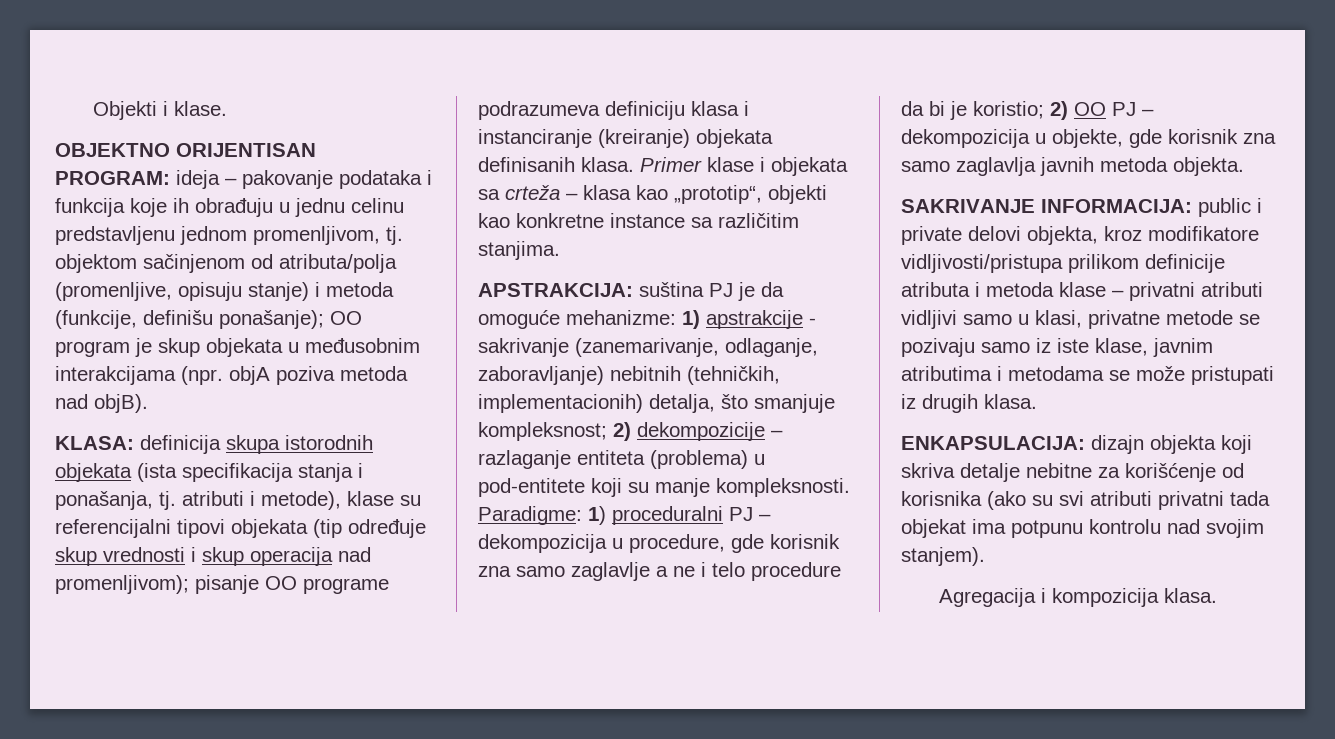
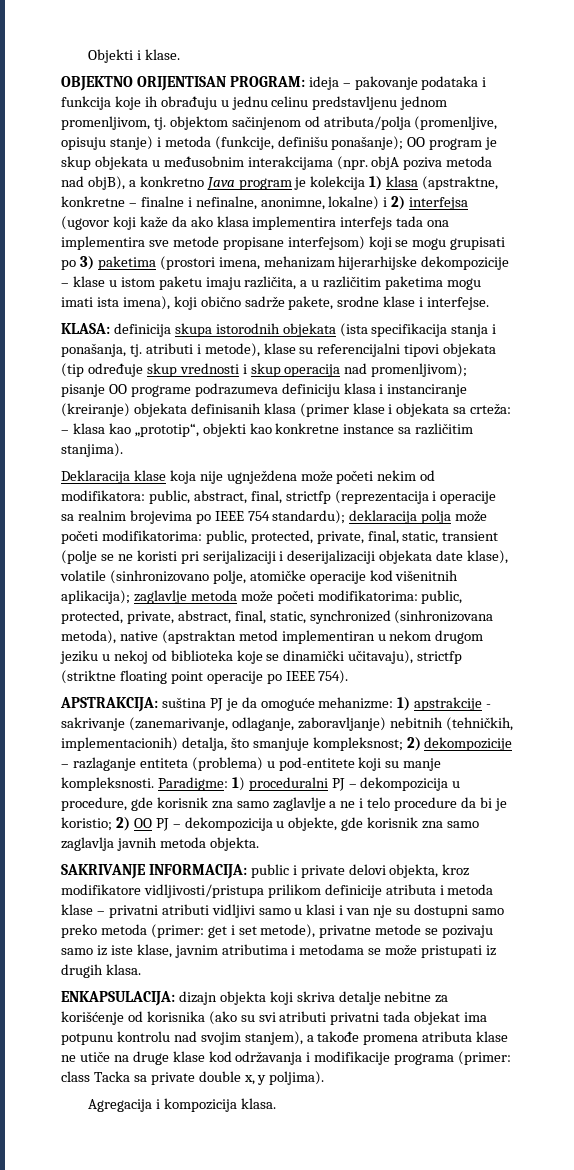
[94,394,148,413] objB). -> [87,176,499,190] [61,196,469,210] [61,216,450,230] [61,236,506,250] [61,256,510,270] [61,276,482,290] [61,296,490,310] objB), a konkretno Java program je kolekcija 1) klasa (apstraktne, konkretne – finalne i nefinalne, anonimne, lokalne) i 2) interfejsa (ugovor koji kaže da ako klasa implementira interfejs tada ona implementira sve metode propisane interfejsom) koji se mogu grupisati po 3) paketima (prostori imena, mehanizam hijerarhijske dekompozicije – klase u istom paketu imaju različita, a u različitim paketima mogu imati ista imena), koji obično sadrže pakete, srodne klase i interfejse.
[581,157,702,172] klasa. Primer -> [263,403,349,417] klasa (primer
[505,185,560,200] crteža -> [470,403,512,415] crteža:
[478,241,560,260] stanjima. -> [61,443,123,457] [61,470,436,484] [61,490,497,504] [61,510,488,524] [61,530,499,544] [61,550,509,564] [60,570,459,584] [61,590,463,604] [61,610,494,624] [61,630,484,644] [60,650,463,664] [61,670,349,684] stanjima). // Deklaracija klase koja nije ugnježdena može početi nekim od modifikatora: public, abstract, final, strictfp (reprezentacija i operacije sa realnim brojevima po IEEE 754 standardu); deklaracija polja može početi modifikatorima: public, protected, private, final, static, transient (polje se ne koristi pri serijalizaciji i deserijalizaciji objekata date klase), volatile (sinhronizovano polje, atomičke operacije kod višenitnih aplikacija); zaglavlje metoda može početi modifikatorima: public, protected, private, abstract, final, static, synchronized (sinhronizovana metoda), native (apstraktan metod implementiran u nekom drugom jeziku u nekoj od biblioteka koje se dinamički učitavaju), strictfp (striktne floating point operacije po IEEE 754).
[1035,310,1082,328] klasi, -> [306,904,504,918] [61,924,316,938] klasi i van nje su dostupni samo preko metoda (primer: get i set metode),
[901,547,985,566] stanjem). -> [244,1031,509,1045] [61,1051,512,1065] [61,1071,325,1085] stanjem), a takođe promena atributa klase ne utiče na druge klase kod održavanja i modifikacije programa (primer: class Tacka sa private double x, y poljima).

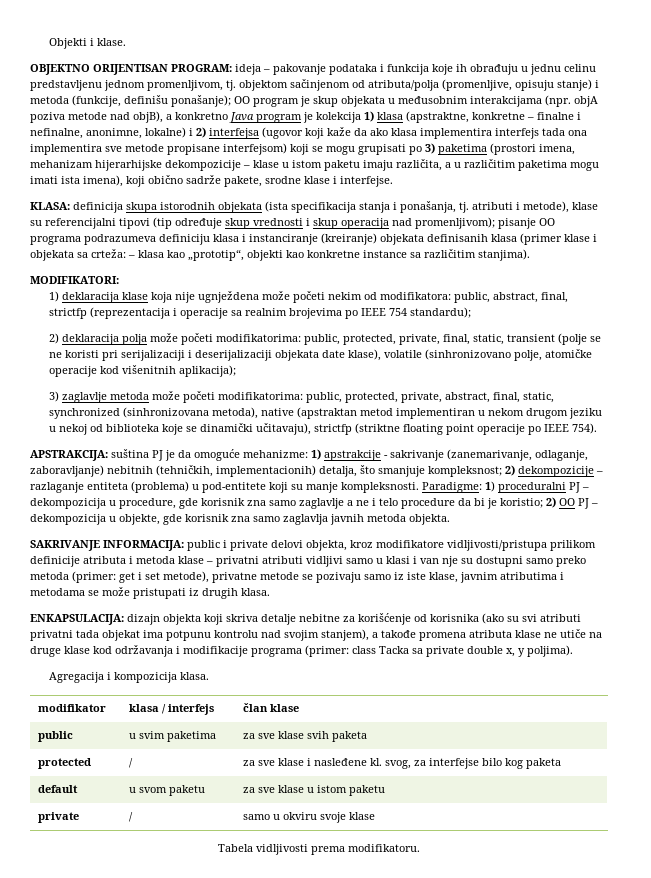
[446,156,493,167] metoda -> [68,112,107,120] metode
[443,343,497,357] objekata -> (150, 223) none
[130,385,191,397] programe -> [30,236,81,245] programa
[61,470,130,484] Deklaracija -> [30,276,119,284] [48,291,119,303] MODIFIKATORI: // 1) deklaracija
(346, 517) none -> [48,333,59,344] // 2)
(130, 597) none -> [48,391,59,402] // 3)
(276, 1103) none -> [37,704,106,712] [128,704,214,715] [242,703,299,712] [37,731,73,742] [128,731,216,742] [242,731,367,742] [37,758,91,769] [128,758,133,768] [242,758,561,769] [37,785,78,793] [128,785,205,796] [242,785,385,796] [37,812,79,823] [128,812,133,822] [242,812,375,823] [218,844,420,855] // modifikator | klasa / interfejs | član klase // public | u svim paketima | za sve klase svih paketa // protected | / | za sve klase i nasleđene kl. svog, za interfejse bilo kog paketa // default | u svom paketu | za sve klase u istom paketu // private | / | samo u okviru svoje klase // Tabela vidljivosti prema modifikatoru.

